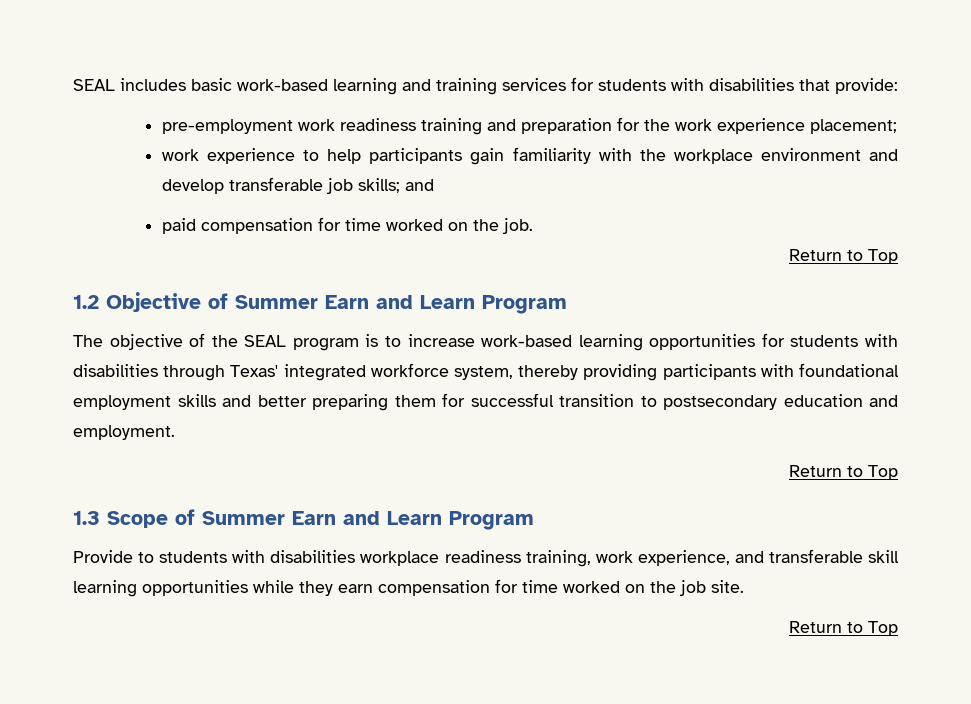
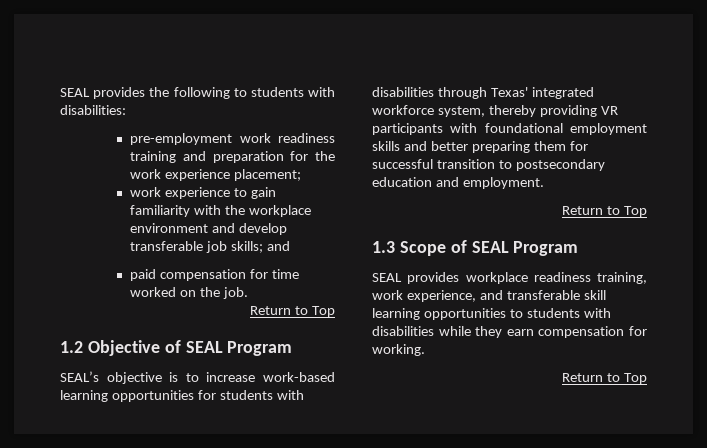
[73,77,898,95] SEAL includes basic work-based learning and training services for students with disabilities that provide: -> [60,87,335,99] [60,105,126,115] SEAL provides the following to students with disabilities:
[327,148,463,164] help participants -> (247, 192) none
[235,295,567,314] [73,333,359,351] Summer Earn and Learn Program // The objective of the SEAL program -> [185,341,293,356] [60,371,162,384] SEAL Program // SEAL’s objective
(658, 372) none -> [600,106,618,115] VR
[202,511,534,530] [73,550,356,563] Summer Earn and Learn Program // Provide to students with disabilities -> [471,241,579,256] [372,272,460,284] SEAL Program // SEAL provides
(248, 588) none -> [509,308,611,318] [372,326,434,336] to students with disabilities
[522,580,744,596] time worked on the job site. -> [372,344,425,356] working.

